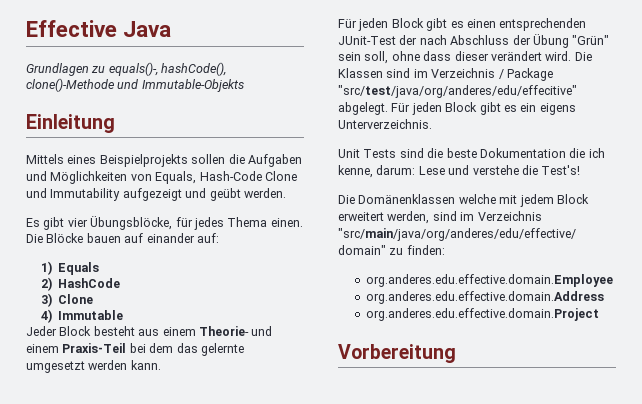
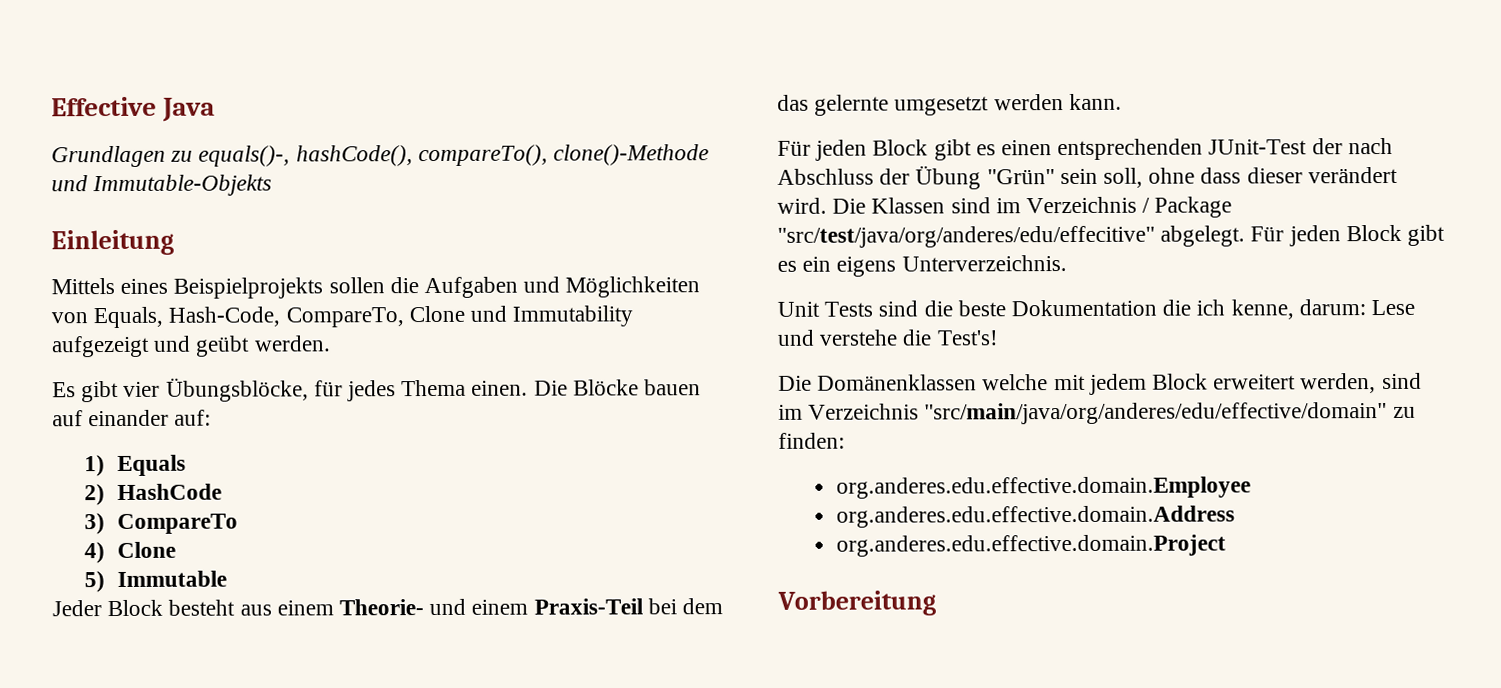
(227, 69) none -> [417,144,548,167] compareTo(),
[199,171,262,181] Hash-Code -> [168,306,404,328] Hash-Code, CompareTo,
(52, 300) none -> [116,513,238,534] [84,542,106,564] CompareTo // 4)
[40,309,52,323] 4) -> [84,571,106,593] 5)

